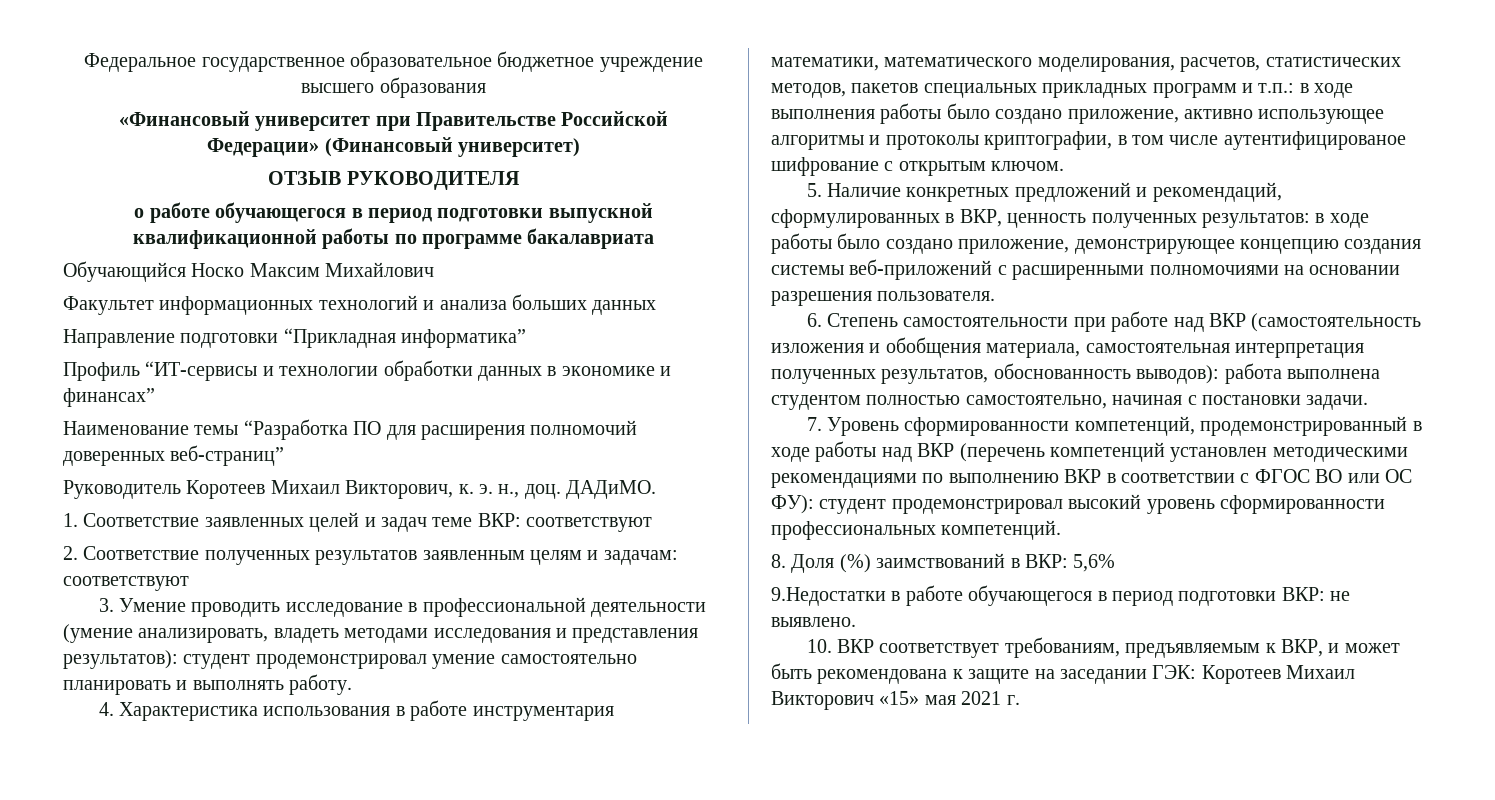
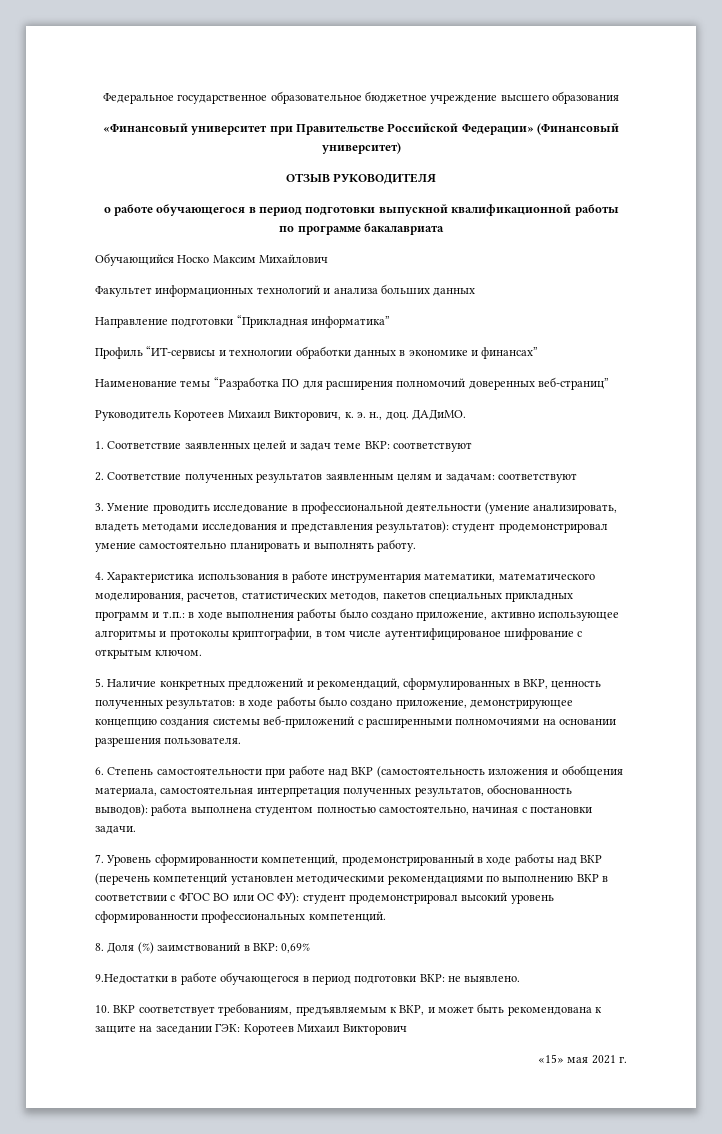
[1073,554,1116,572] 5,6% -> [281,943,311,953] 0,69%
(874, 700) none -> (408, 1029) //

